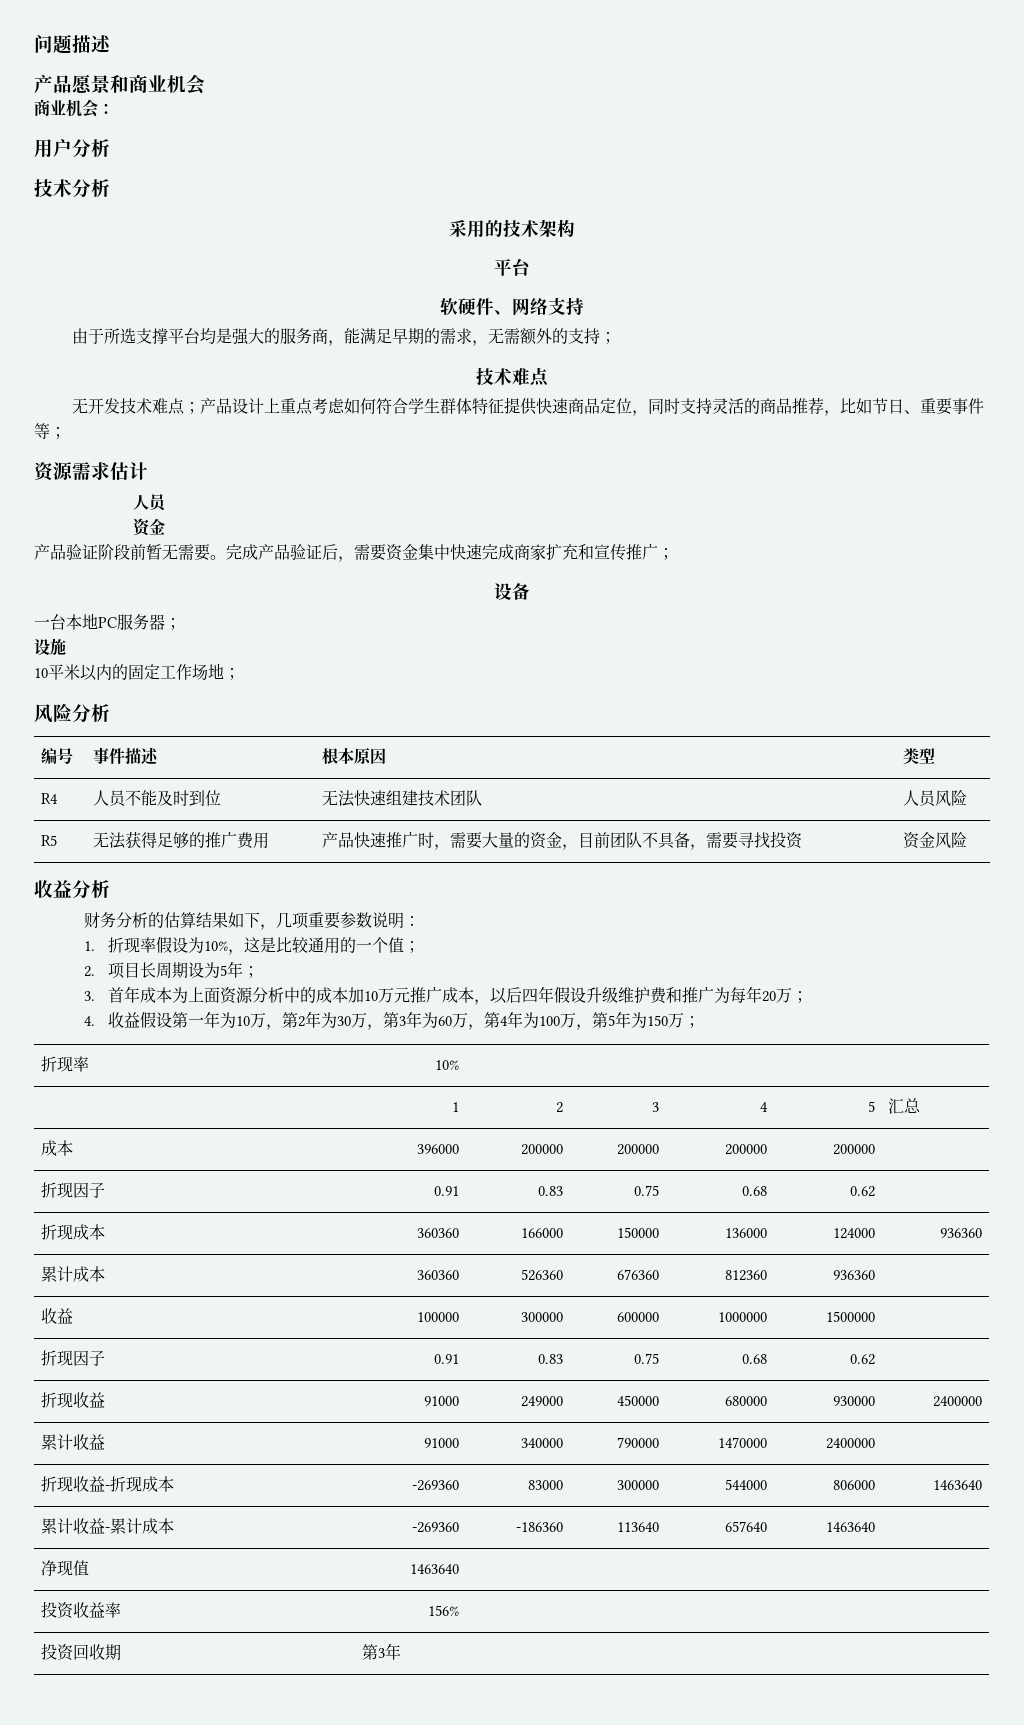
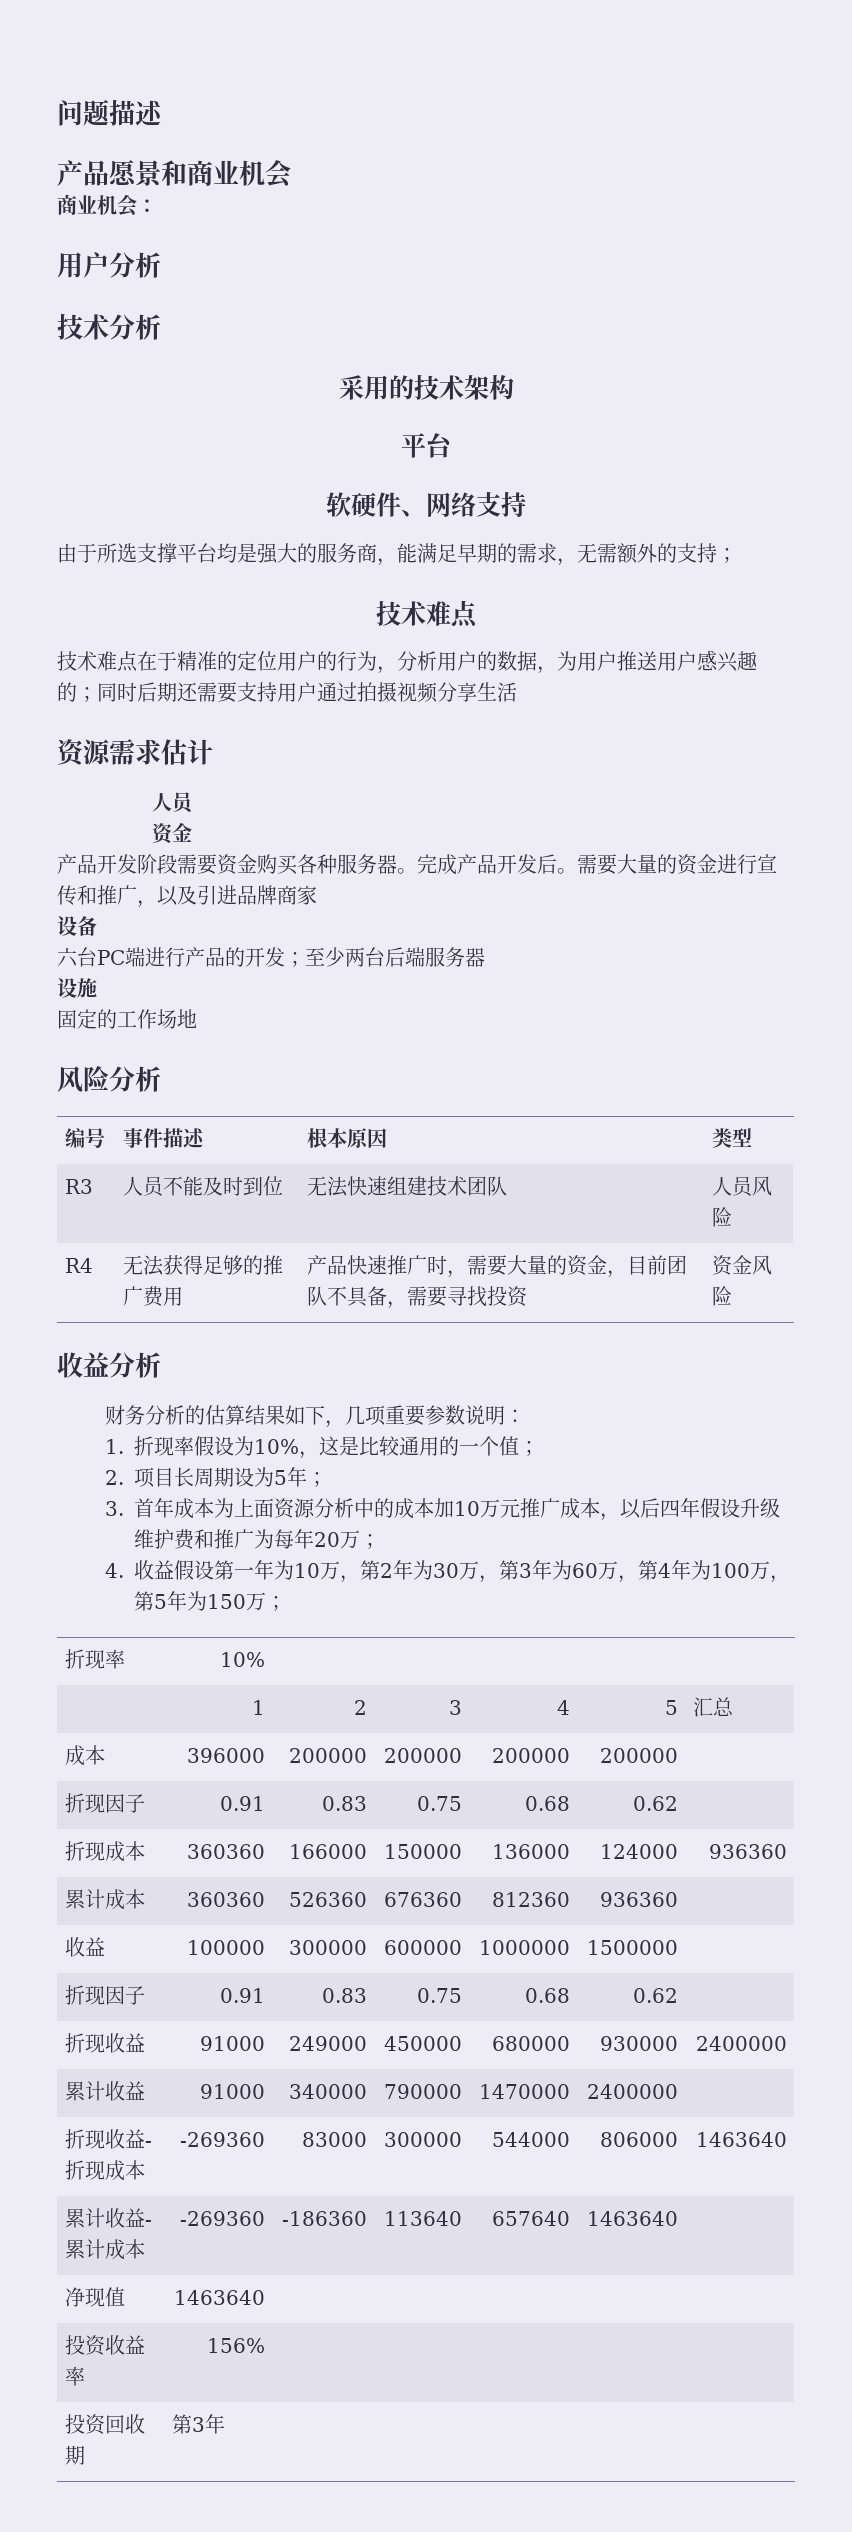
[72,397,985,416] [34,423,66,439] 无开发技术难点；产品设计上重点考虑如何符合学生群体特征提供快速商品定位，同时支持灵活的商品推荐，比如节日、重要事件等； -> [57,650,757,674] [57,682,517,703] 技术难点在于精准的定位用户的行为，分析用户的数据，为用户推送用户感兴趣的；同时后期还需要支持用户通过拍摄视频分享生活
[66,544,674,562] [494,583,530,600] [34,613,181,630] 验证阶段前暂无需要。完成产品验证后，需要资金集中快速完成商家扩充和宣传推广； // 设备 // 一台本地PC服务器； -> [97,854,777,875] [57,885,317,908] [57,916,97,936] [57,947,485,967] 开发阶段需要资金购买各种服务器。完成产品开发后。需要大量的资金进行宣传和推广，以及引进品牌商家 // 设备 // 六台PC端进行产品的开发；至少两台后端服务器
[34,664,160,681] 10平米以内的固定 -> [57,1009,117,1029] 固定的
[224,668,240,680] ； -> (197, 1018) none
[41,793,59,804] R4 -> [65,1179,94,1194] R3
[41,835,58,846] R5 -> [65,1258,94,1273] R4

